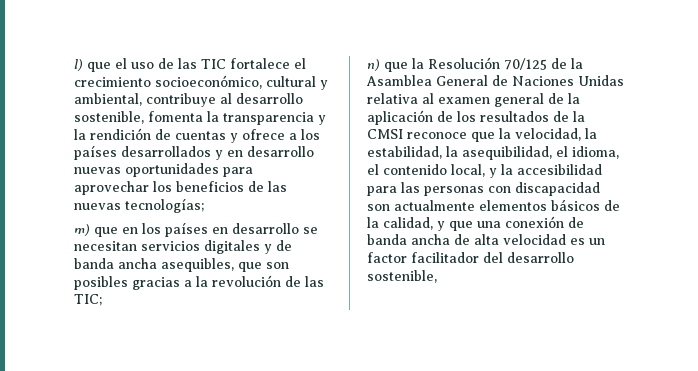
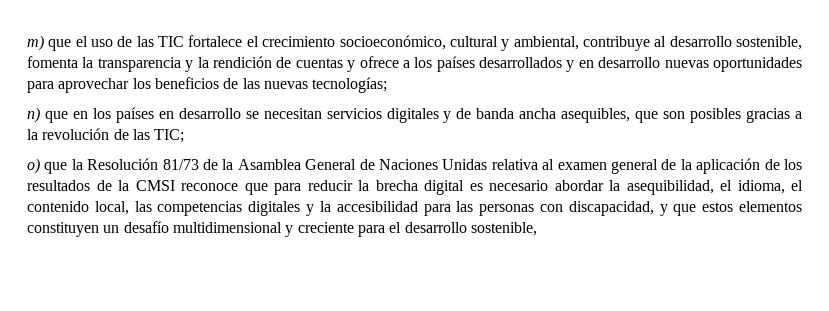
[74,59,83,71] l) -> [27,35,44,51] m)
[74,224,90,236] m) -> [27,107,40,123] n)
[367,59,380,71] n) -> [27,158,40,174] o)
[504,58,547,70] 70/125 -> [162,159,199,170] 81/73
[499,128,597,141] [367,146,442,159] la velocidad, la estabilidad, -> [274,180,604,195] para reducir la brecha digital es necesario abordar
(485, 170) none -> [134,201,301,216] las competencias digitales
[515,182,600,196] [367,199,620,211] [367,216,584,231] [367,234,605,245] [367,252,503,263] discapacidad son actualmente elementos básicos de la calidad, y que una conexión de banda ancha de alta velocidad es un factor facilitador del -> [568,201,802,216] [27,221,402,237] discapacidad, y que estos elementos constituyen un desafío multidimensional y creciente para el

